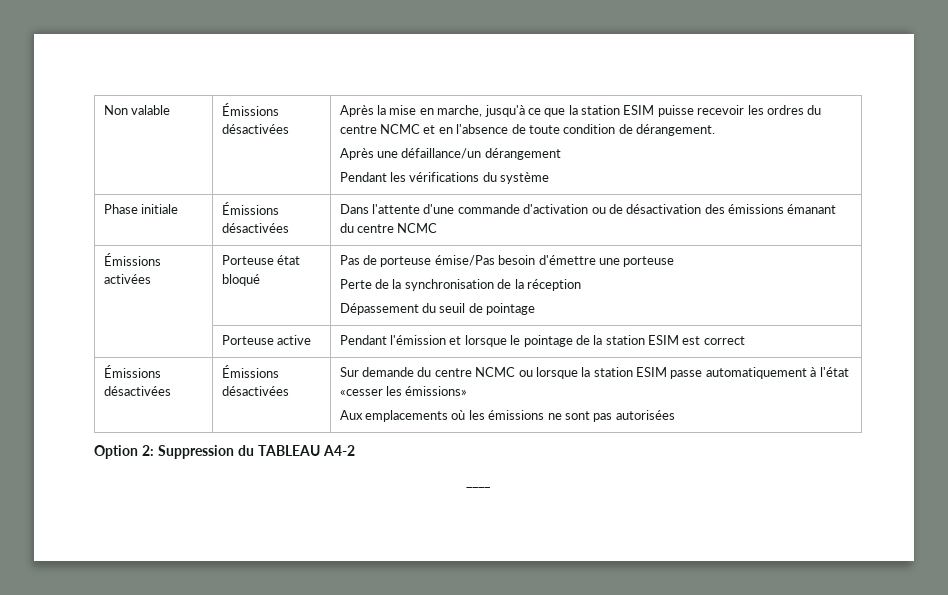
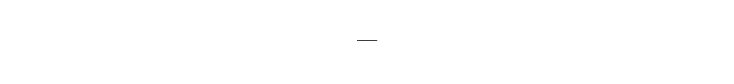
[103,105,171,115] [221,103,279,116] [221,124,289,134] [339,105,822,117] [339,124,716,136] [339,148,561,160] [339,172,550,184] [103,204,179,214] [221,202,279,215] [221,223,289,233] [339,204,837,214] [339,223,438,233] [103,253,161,266] [103,274,151,284] [221,255,301,265] [221,274,260,286] [339,255,675,267] [339,279,581,291] [339,303,536,315] [221,335,312,345] [339,335,745,347] [103,365,161,378] [103,386,171,396] [221,365,279,378] [221,386,289,396] [339,367,849,379] [339,386,468,396] [339,410,675,422] [94,445,355,459] Non valable | Émissions désactivées | Après la mise en marche, jusqu'à ce que la station ESIM puisse recevoir les ordres du centre NCMC et en l'absence de toute condition de dérangement. // Après une défaillance/un dérangement // Pendant les vérifications du système // Phase initiale | Émissions désactivées | Dans l'attente d'une commande d'activation ou de désactivation des émissions émanant du centre NCMC // Émissions activées | Porteuse état bloqué | Pas de porteuse émise/Pas besoin d'émettre une porteuse // Perte de la synchronisation de la réception // Dépassement du seuil de pointage // | Porteuse active | Pendant l'émission et lorsque le pointage de la station ESIM est correct // Émissions désactivées | Émissions désactivées | Sur demande du centre NCMC ou lorsque la station ESIM passe automatiquement à l'état «cesser les émissions» // Aux emplacements où les émissions ne sont pas autorisées // Option 2: Suppression du TABLEAU A4-2 // -> (357, 40) none

